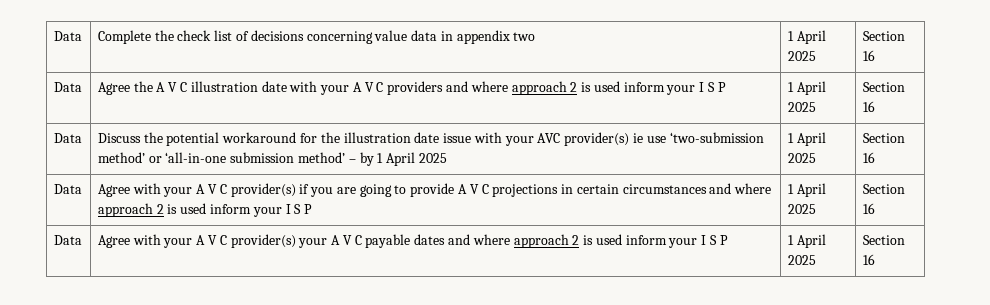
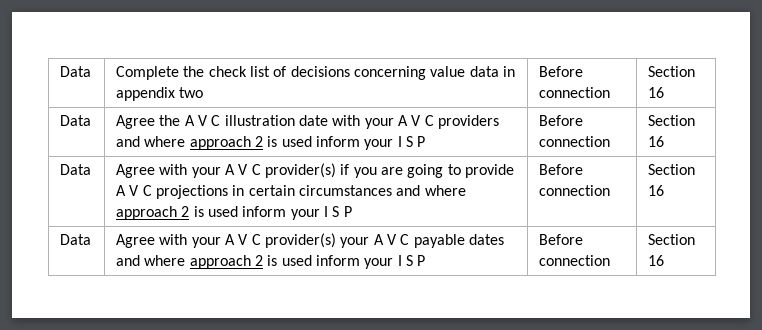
[787,30,826,44] [787,51,816,61] 1 April 2025 -> [539,66,584,77] [539,87,611,98] Before connection
[787,81,826,95] [787,102,816,112] [862,82,905,92] [862,101,875,112] [53,133,82,143] [97,132,764,146] [97,152,447,166] [787,132,826,146] [787,153,816,163] 1 April 2025 | Section 16 // Data | Discuss the potential workaround for the illustration date issue with your AVC provider(s) ie use ‘two-submission method’ or ‘all-in-one submission method’ – by 1 April 2025 | 1 April 2025 -> [539,115,584,126] [539,136,611,147] Before connection
[787,183,826,197] [787,204,816,214] 1 April 2025 -> [539,164,584,175] [539,185,611,196] Before connection
[787,234,826,248] [787,255,816,265] 1 April 2025 -> [539,234,584,245] [539,255,611,266] Before connection

